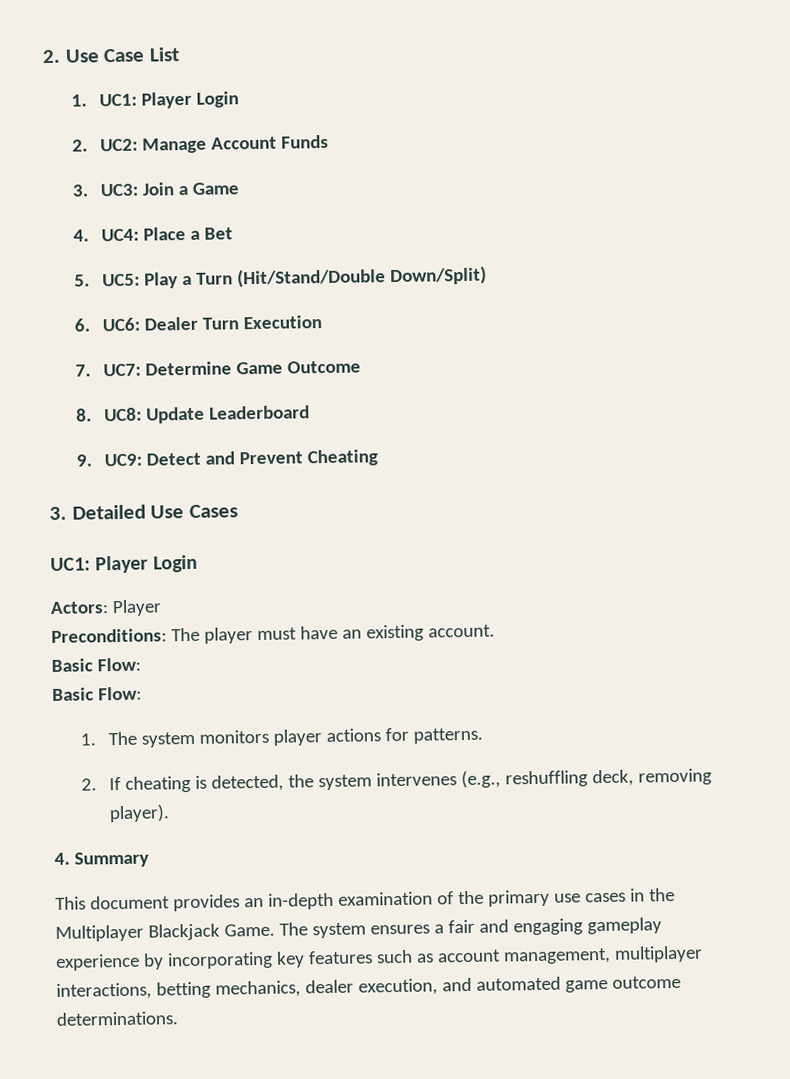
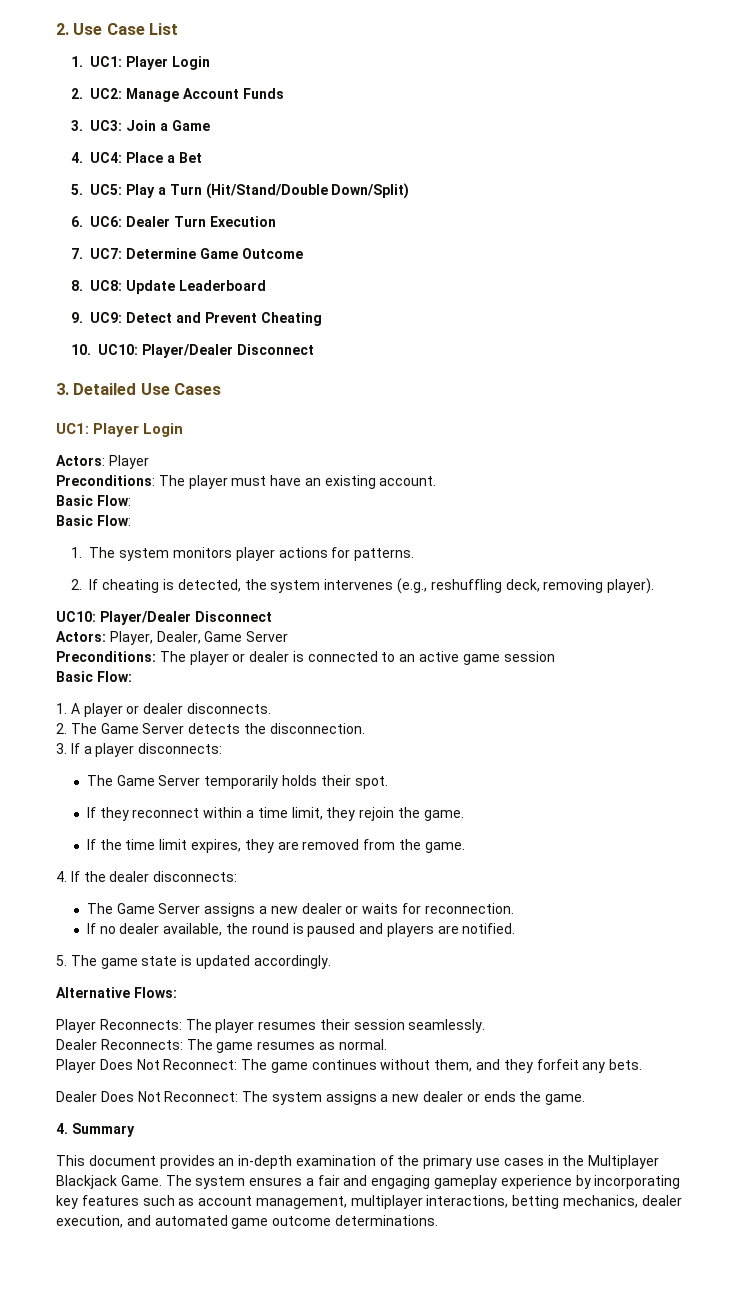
(379, 458) none -> [71,344,315,358] // 10. UC10: Player/Dealer Disconnect
(171, 813) none -> [56,611,272,625] [56,631,289,645] [56,651,555,665] [56,671,132,682] [56,703,271,717] [56,723,365,734] [56,743,223,757] [86,775,388,789] [86,807,464,821] [86,839,465,853] [56,871,238,882] [86,903,514,917] [86,923,516,937] [56,955,331,969] [56,987,177,998] [56,1019,486,1033] [56,1039,387,1053] [56,1059,643,1073] [56,1091,586,1105] // UC10: Player/Dealer Disconnect // Actors: Player, Dealer, Game Server // Preconditions: The player or dealer is connected to an active game session // Basic Flow: // 1. A player or dealer disconnects. // 2. The Game Server detects the disconnection. // 3. If a player disconnects: // The Game Server temporarily holds their spot. // If they reconnect within a time limit, they rejoin the game. // If the time limit expires, they are removed from the game. // 4. If the dealer disconnects: // The Game Server assigns a new dealer or waits for reconnection. // If no dealer available, the round is paused and players are notified. // 5. The game state is updated accordingly. // Alternative Flows: // Player Reconnects: The player resumes their session seamlessly. // Dealer Reconnects: The game resumes as normal. // Player Does Not Reconnect: The game continues without them, and they forfeit any bets. // Dealer Does Not Reconnect: The system assigns a new dealer or ends the game.

